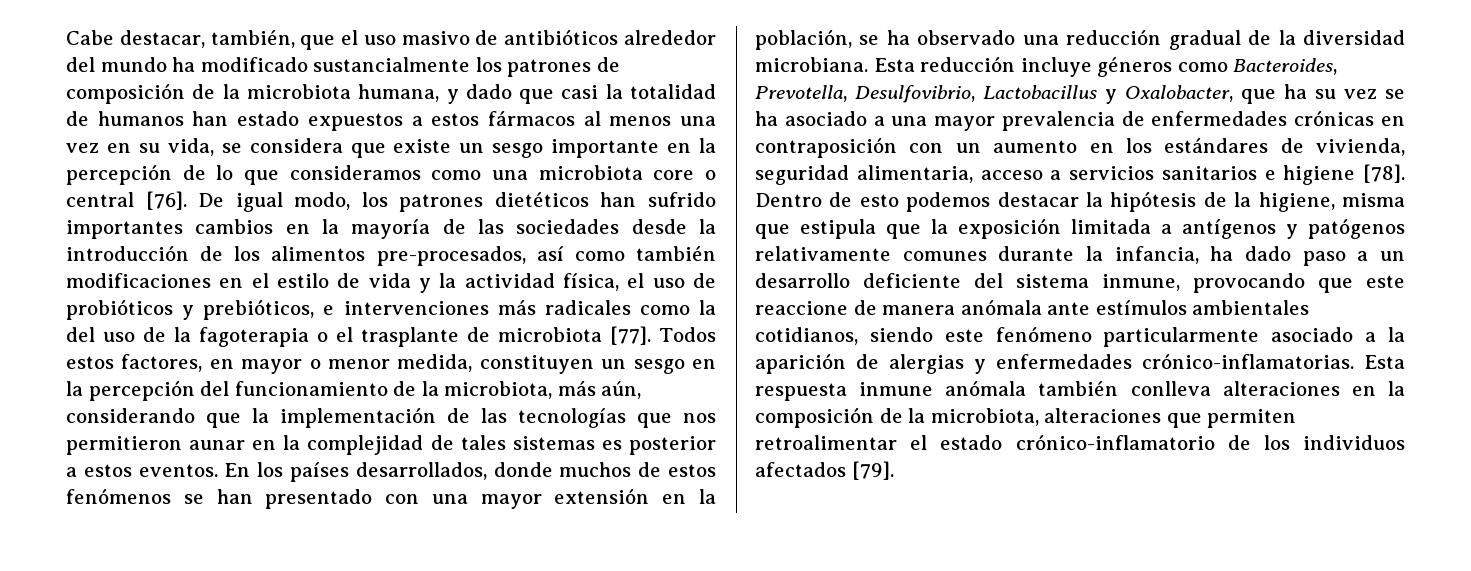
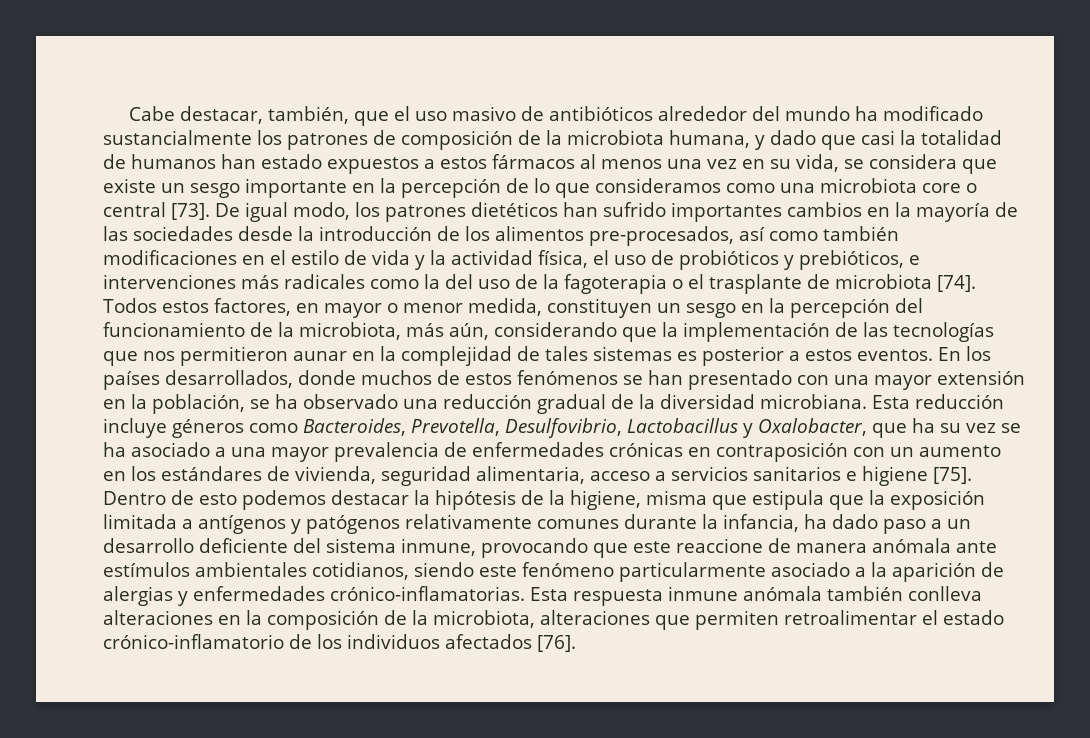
[145,191,187,210] [76]. -> [171,203,210,220] [73].
[610,326,652,345] [77]. -> [937,275,976,292] [74].
[1363,164,1405,183] [78]. -> [933,467,972,484] [75].
[851,461,894,480] [79]. -> [537,635,576,652] [76].

